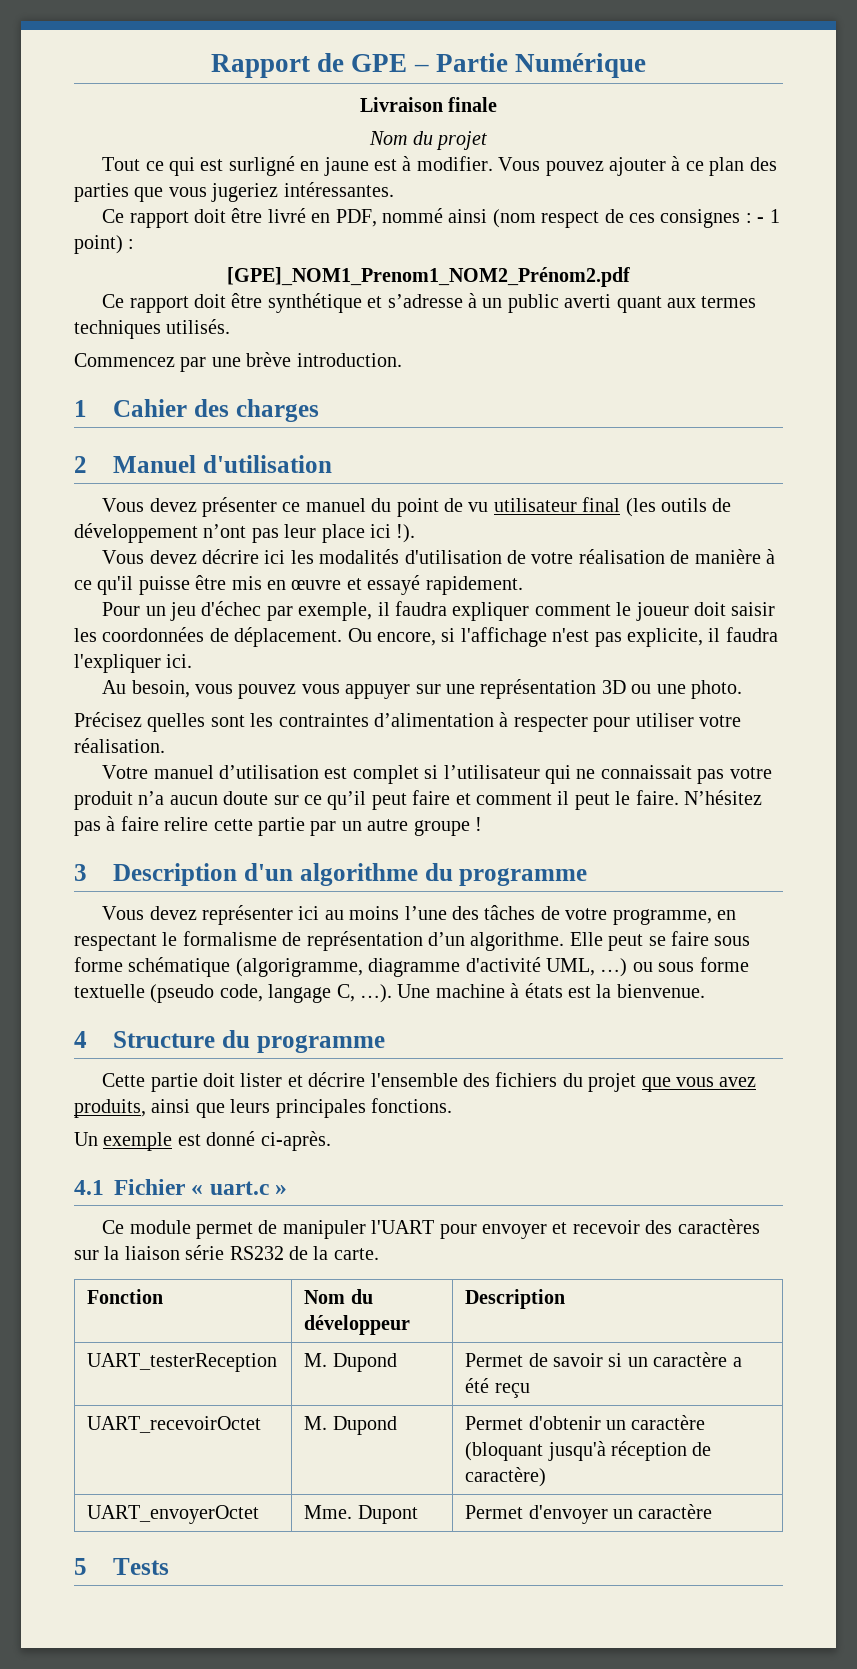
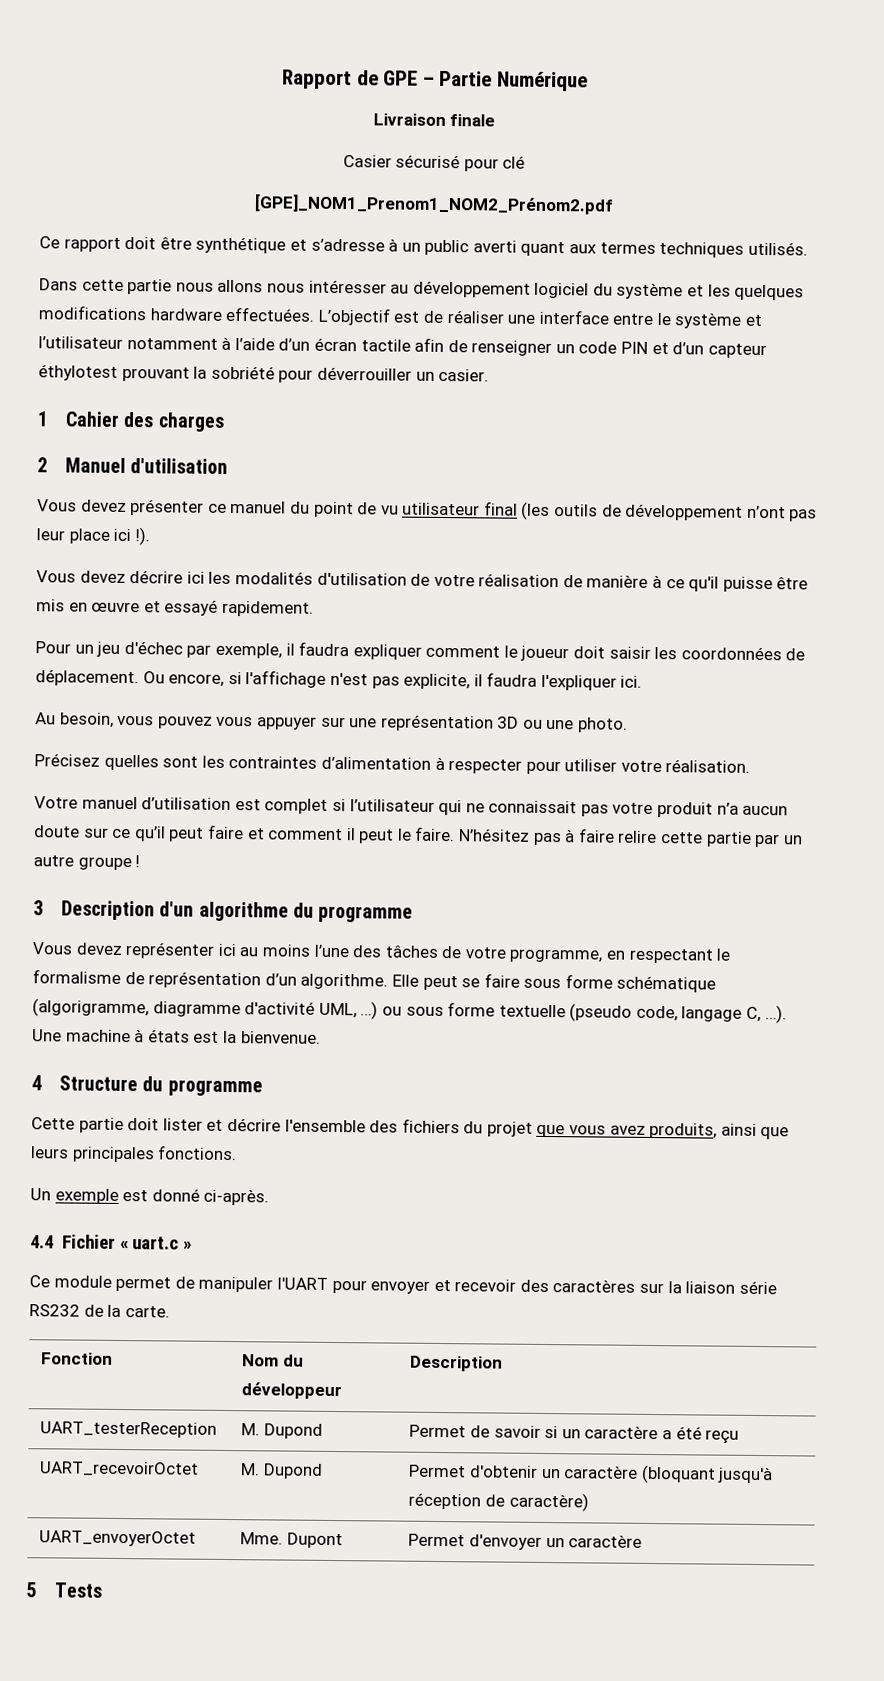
[369,131,487,150] [102,156,777,176] [74,182,394,202] [102,208,780,228] [74,235,135,254] Nom du projet // Tout ce qui est surligné en jaune est à modifier. Vous pouvez ajouter à ce plan des parties que vous jugeriez intéressantes. // Ce rapport doit être livré en PDF, nommé ainsi (nom respect de ces consignes : - 1 point) : -> [342,154,526,172] Casier sécurisé pour clé
[74,352,402,372] Commencez par une brève introduction. -> [39,278,805,301] [38,305,763,329] [38,336,767,359] [38,364,490,383] Dans cette partie nous allons nous intéresser au développement logiciel du système et les quelques modifications hardware effectuées. L’objectif est de réaliser une interface entre le système et l’utilisateur notamment à l’aide d’un écran tactile afin de renseigner un code PIN et d’un capteur éthylotest prouvant la sobriété pour déverrouiller un casier.
[74,1180,104,1195] 4.1 -> [30,1235,54,1249] 4.4

